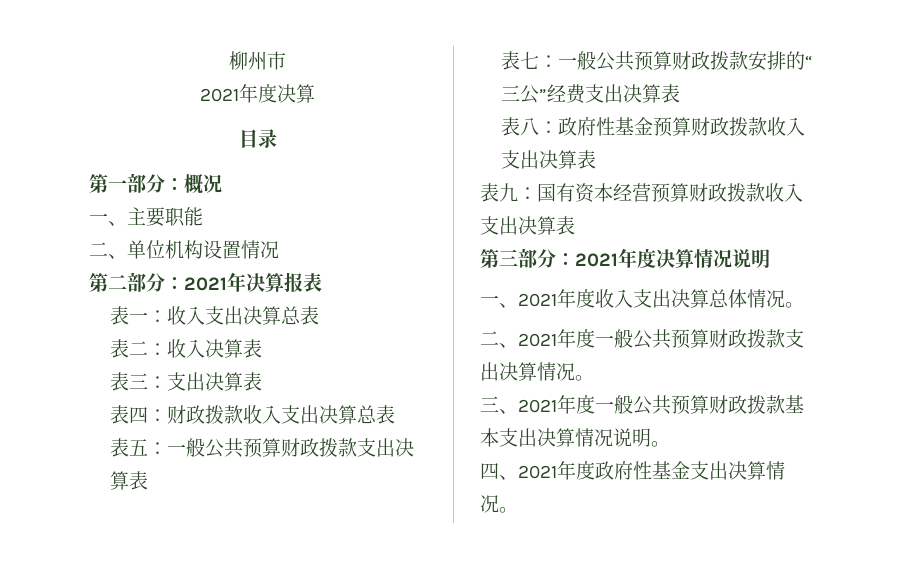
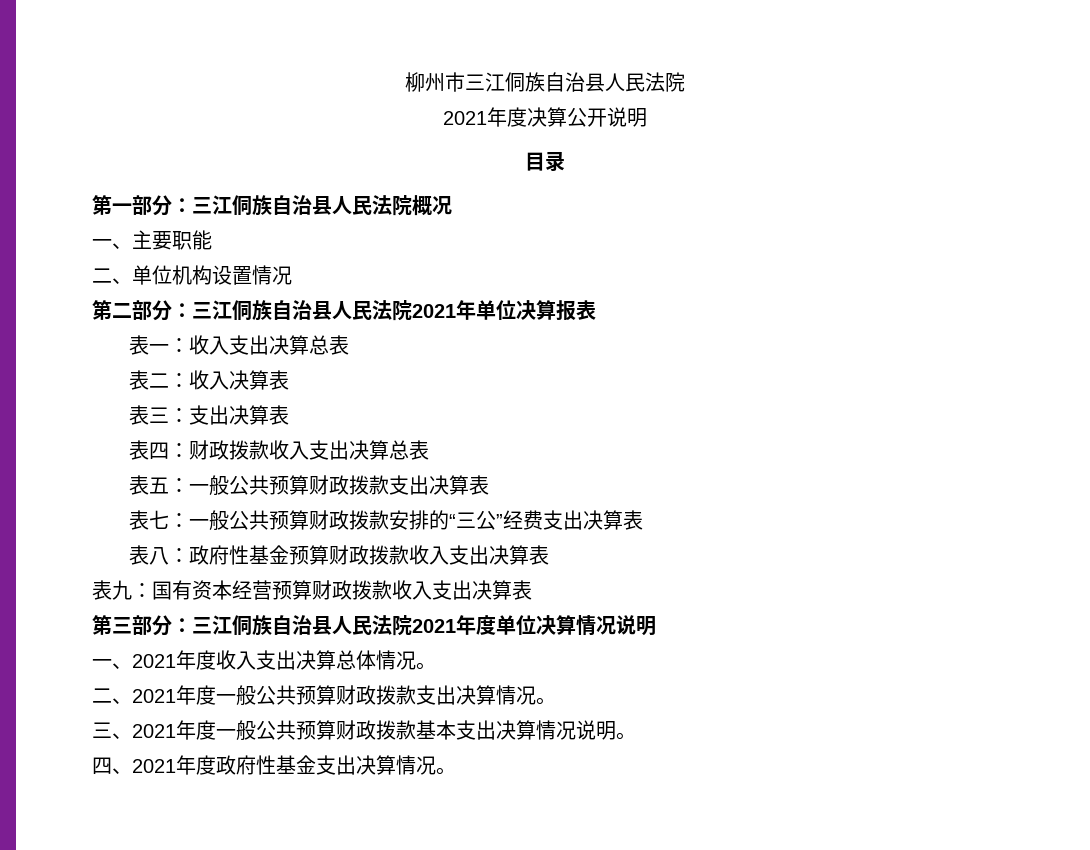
[200,84,315,103] // 2021年度决算 -> [465,72,685,92] [443,107,647,127] 三江侗族自治县人民法院 // 2021年度决算公开说明
(184, 184) none -> [192,195,412,216] 三江侗族自治县人民法院
[184,272,246,292] 2021年 -> [192,300,516,321] 三江侗族自治县人民法院2021年单位
[575,248,656,268] 2021年度 -> [192,615,536,636] 三江侗族自治县人民法院2021年度单位

